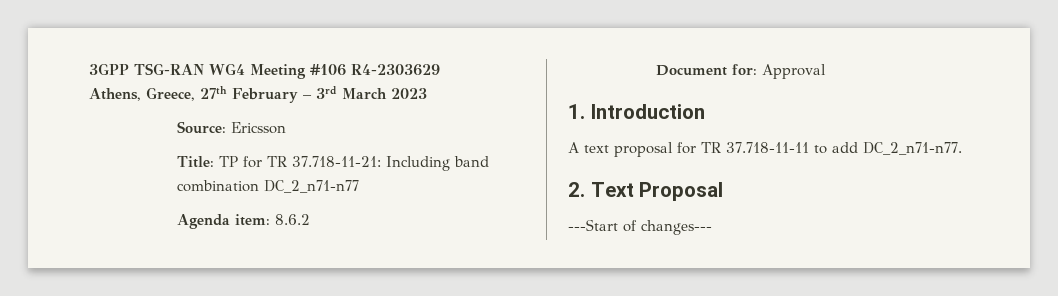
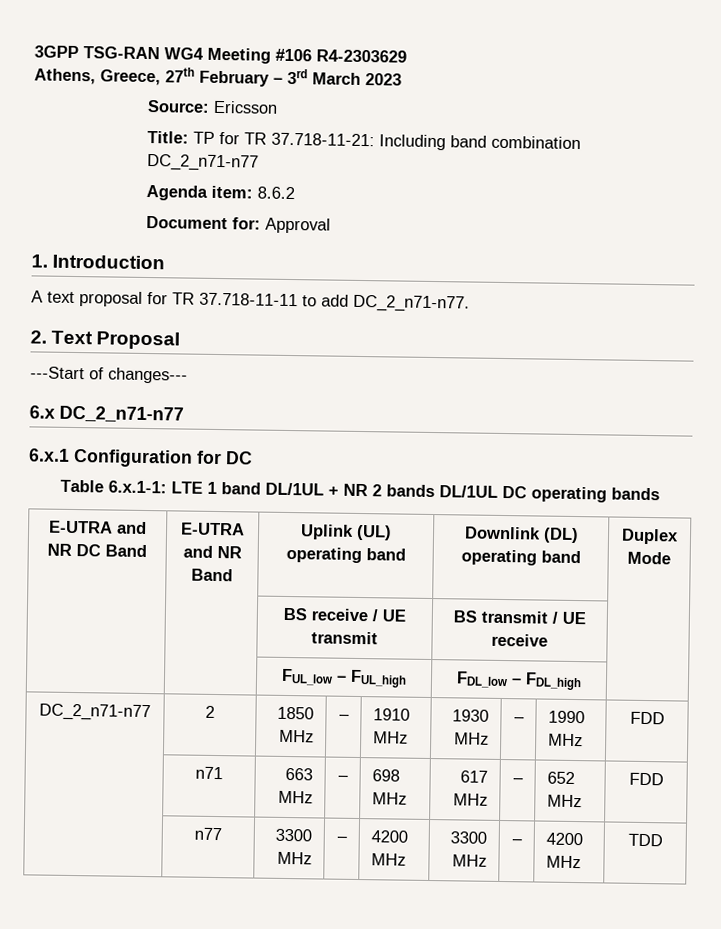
(712, 227) none -> [29,405,184,423] [29,448,253,468] [60,479,660,503] [49,520,147,535] [47,543,147,558] [181,522,245,536] [182,545,242,559] [191,568,233,582] [300,524,392,541] [285,546,406,564] [463,526,579,544] [460,549,581,566] [621,528,679,545] [627,551,671,565] [283,607,406,622] [311,631,378,645] [453,610,586,625] [491,633,548,647] [281,668,407,688] [456,671,582,691] [39,703,151,722] [205,705,215,718] [277,706,315,720] [279,729,315,743] [338,714,350,720] [372,708,410,721] [372,731,408,744] [452,709,490,722] [454,732,490,745] [513,717,525,723] [547,710,585,724] [547,733,583,747] [629,711,665,725] [195,766,223,780] [285,767,314,781] [278,790,314,804] [337,775,349,781] [371,769,400,782] [371,792,407,805] [460,770,489,783] [453,793,489,806] [512,778,524,784] [546,771,575,785] [546,794,582,808] [628,772,664,786] [194,827,222,841] [275,828,313,842] [277,851,313,865] [336,836,348,842] [370,830,408,843] [370,853,406,866] [450,831,488,844] [452,854,488,867] [511,839,523,845] [545,832,583,846] [545,855,581,869] [627,833,663,847] // 6.x DC_2_n71-n77 // 6.x.1 Configuration for DC // Table 6.x.1-1: LTE 1 band DL/1UL + NR 2 bands DL/1UL DC operating bands // E-UTRA and NR DC Band | E-UTRA and NR Band | Uplink (UL) operating band | Downlink (DL) operating band | Duplex Mode // | | BS receive / UE transmit | BS transmit / UE receive | // | | FUL_low – FUL_high | FDL_low – FDL_high | // DC_2_n71-n77 | 2 | 1850 MHz | – | 1910 MHz | 1930 MHz | – | 1990 MHz | FDD // | n71 | 663 MHz | – | 698 MHz | 617 MHz | – | 652 MHz | FDD // | n77 | 3300 MHz | – | 4200 MHz | 3300 MHz | – | 4200 MHz | TDD

